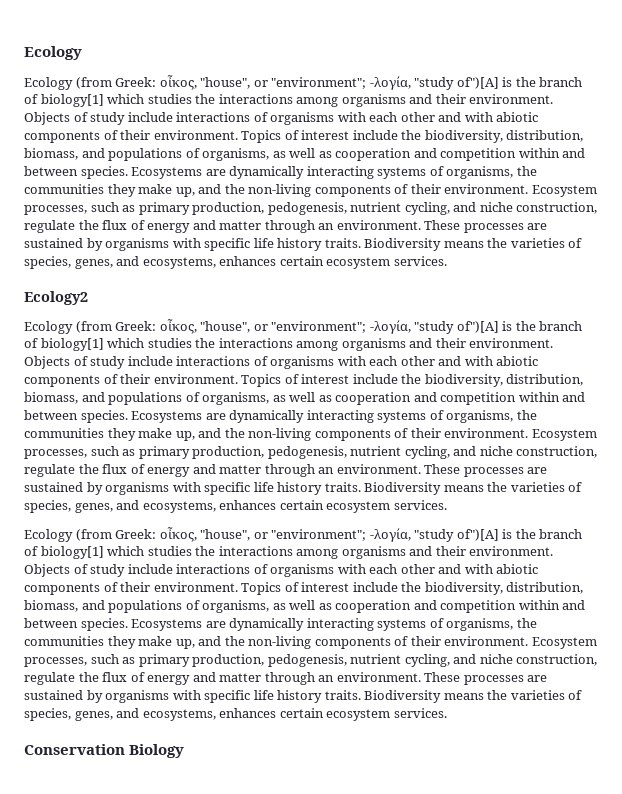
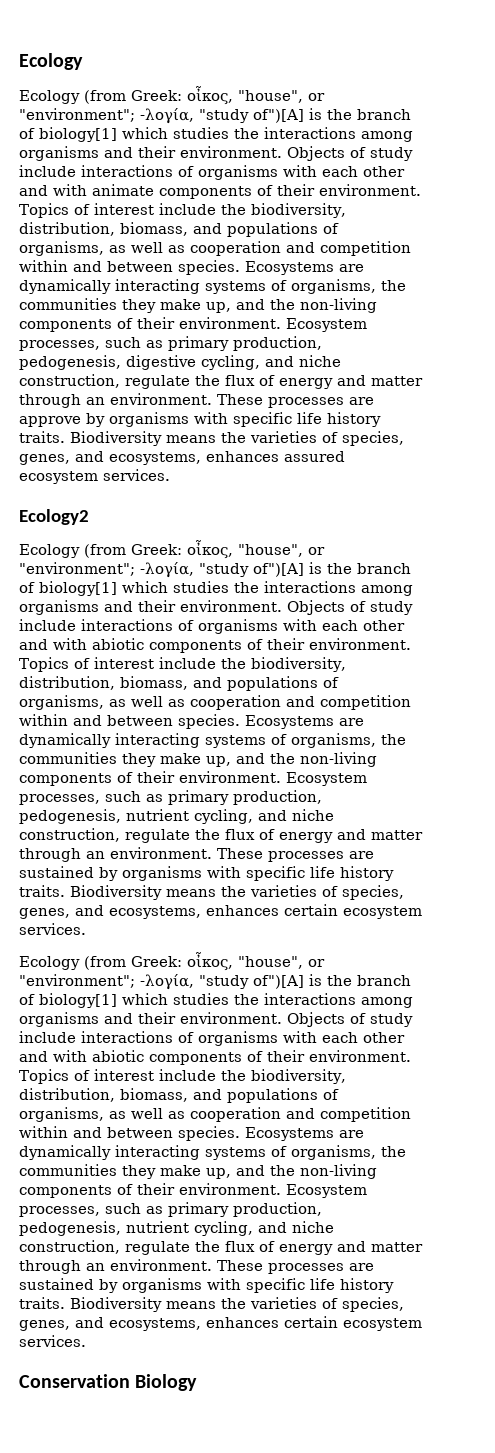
[496,112,539,122] abiotic -> [92,184,154,196] animate
[350,202,402,212] nutrient -> [126,355,196,370] digestive
[24,238,83,248] sustained -> [19,416,81,427] approve
[279,256,324,266] certain -> [284,451,345,462] assured

